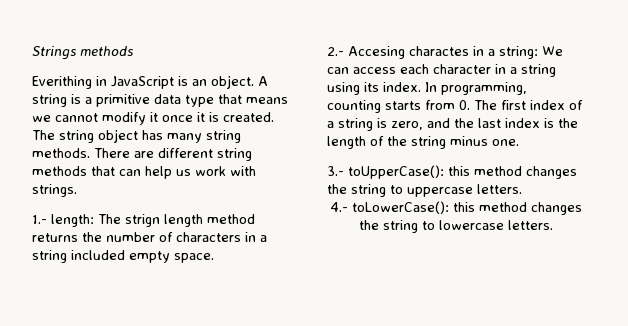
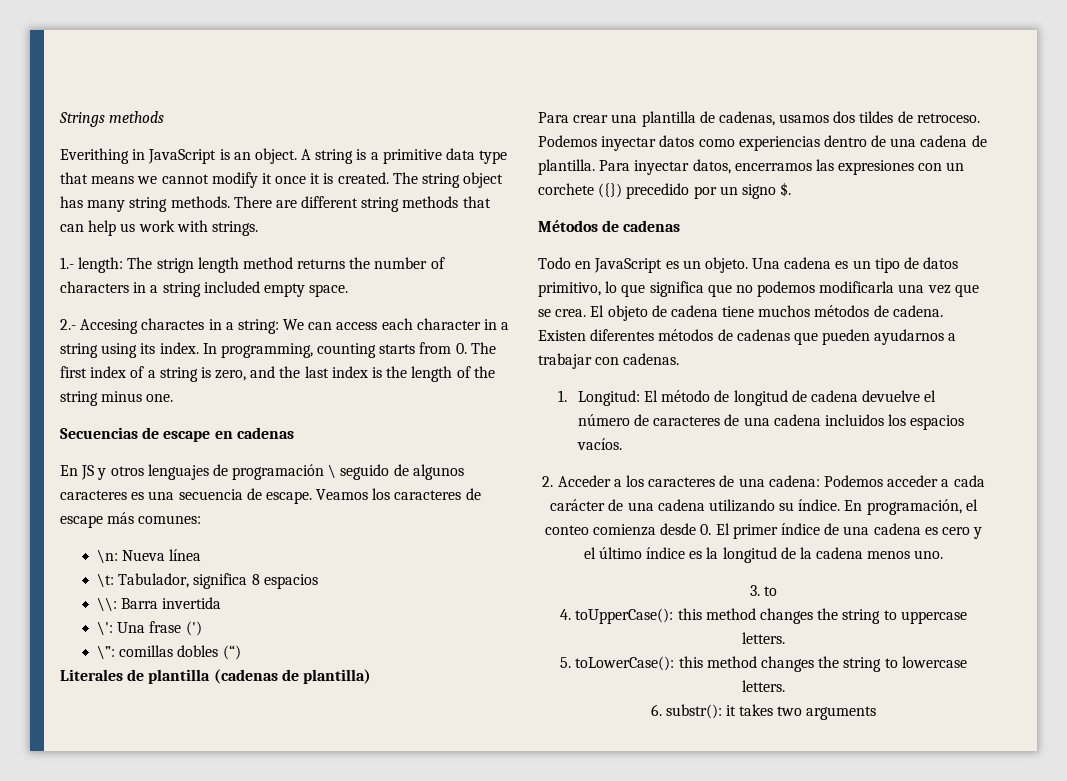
[327,166,344,176] 3.- -> [60,427,294,442] [60,464,464,480] [60,488,481,504] [60,512,202,528] [96,549,202,563] [96,573,318,589] [96,597,222,611] [96,621,202,636] [96,645,241,660] [60,669,371,684] [538,111,980,127] [538,135,987,151] [538,159,965,175] [538,182,792,199] [538,220,681,232] [538,257,959,273] [538,281,979,297] [538,305,943,321] [538,329,957,345] [538,353,680,369] [557,390,937,406] [577,414,965,430] [576,438,622,450] [542,475,985,487] [550,499,978,515] [544,523,983,539] [583,547,944,563] [749,585,778,596] [560,609,572,620] Secuencias de escape en cadenas // En JS y otros lenguajes de programación \ seguido de algunos caracteres es una secuencia de escape. Veamos los caracteres de escape más comunes: // \n: Nueva línea // \t: Tabulador, significa 8 espacios // \\: Barra invertida // \': Una frase (') // \”: comillas dobles (“) // Literales de plantilla (cadenas de plantilla) // Para crear una plantilla de cadenas, usamos dos tildes de retroceso. Podemos inyectar datos como experiencias dentro de una cadena de plantilla. Para inyectar datos, encerramos las expresiones con un corchete ({}) precedido por un signo $. // Métodos de cadenas // Todo en JavaScript es un objeto. Una cadena es un tipo de datos primitivo, lo que significa que no podemos modificarla una vez que se crea. El objeto de cadena tiene muchos métodos de cadena. Existen diferentes métodos de cadenas que pueden ayudarnos a trabajar con cadenas. // 1. Longitud: El método de longitud de cadena devuelve el número de caracteres de una cadena incluidos los espacios vacíos. // 2. Acceder a los caracteres de una cadena: Podemos acceder a cada carácter de una cadena utilizando su índice. En programación, el conteo comienza desde 0. El primer índice de una cadena es cero y el último índice es la longitud de la cadena menos uno. // 3. to // 4.
[329,202,348,212] 4.- -> [560,657,572,668] 5.
(553, 225) none -> [650,704,877,720] // 6. substr(): it takes two arguments

